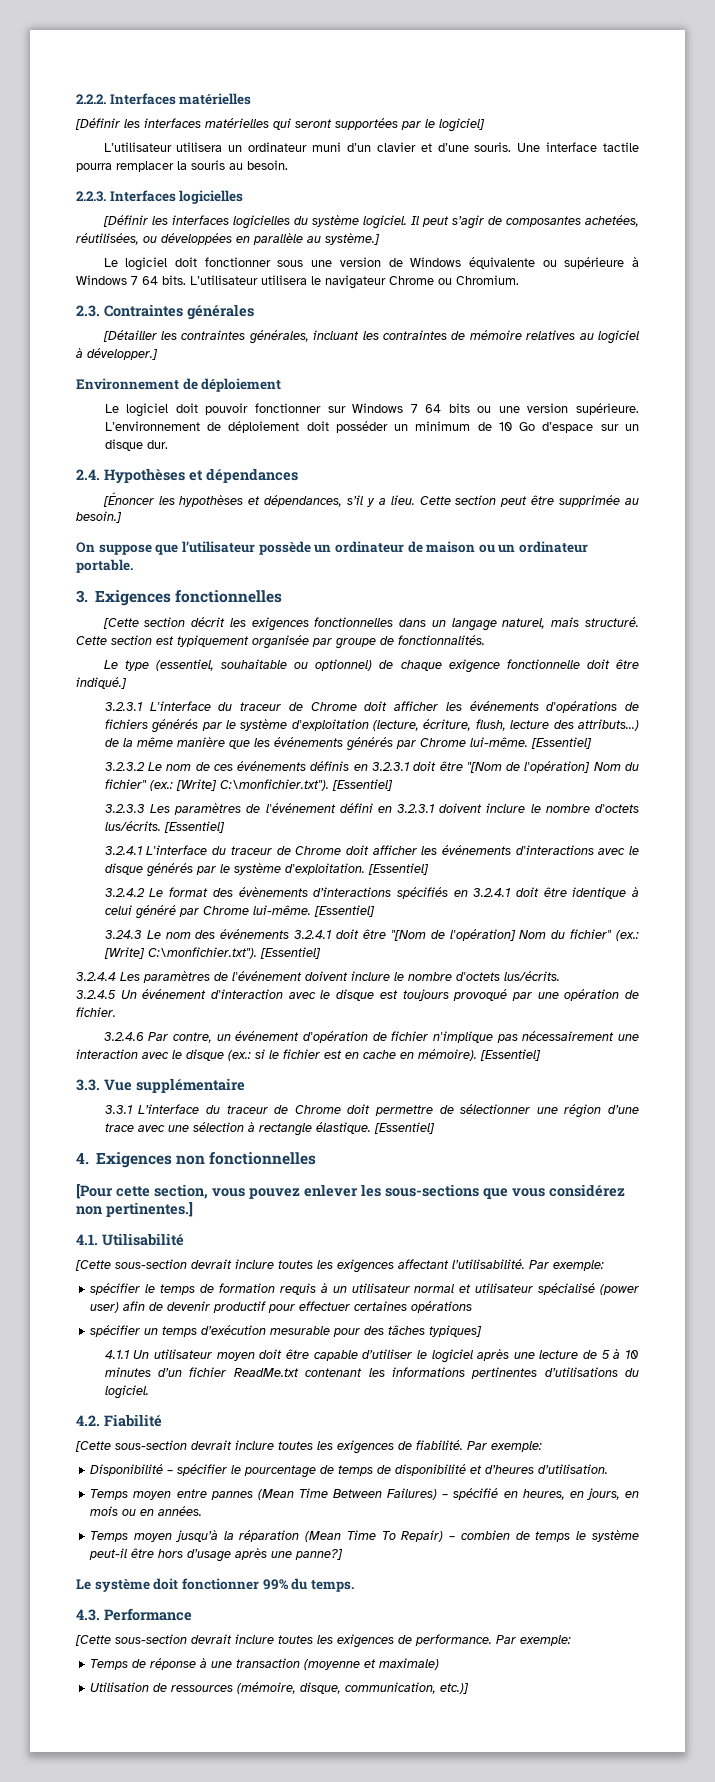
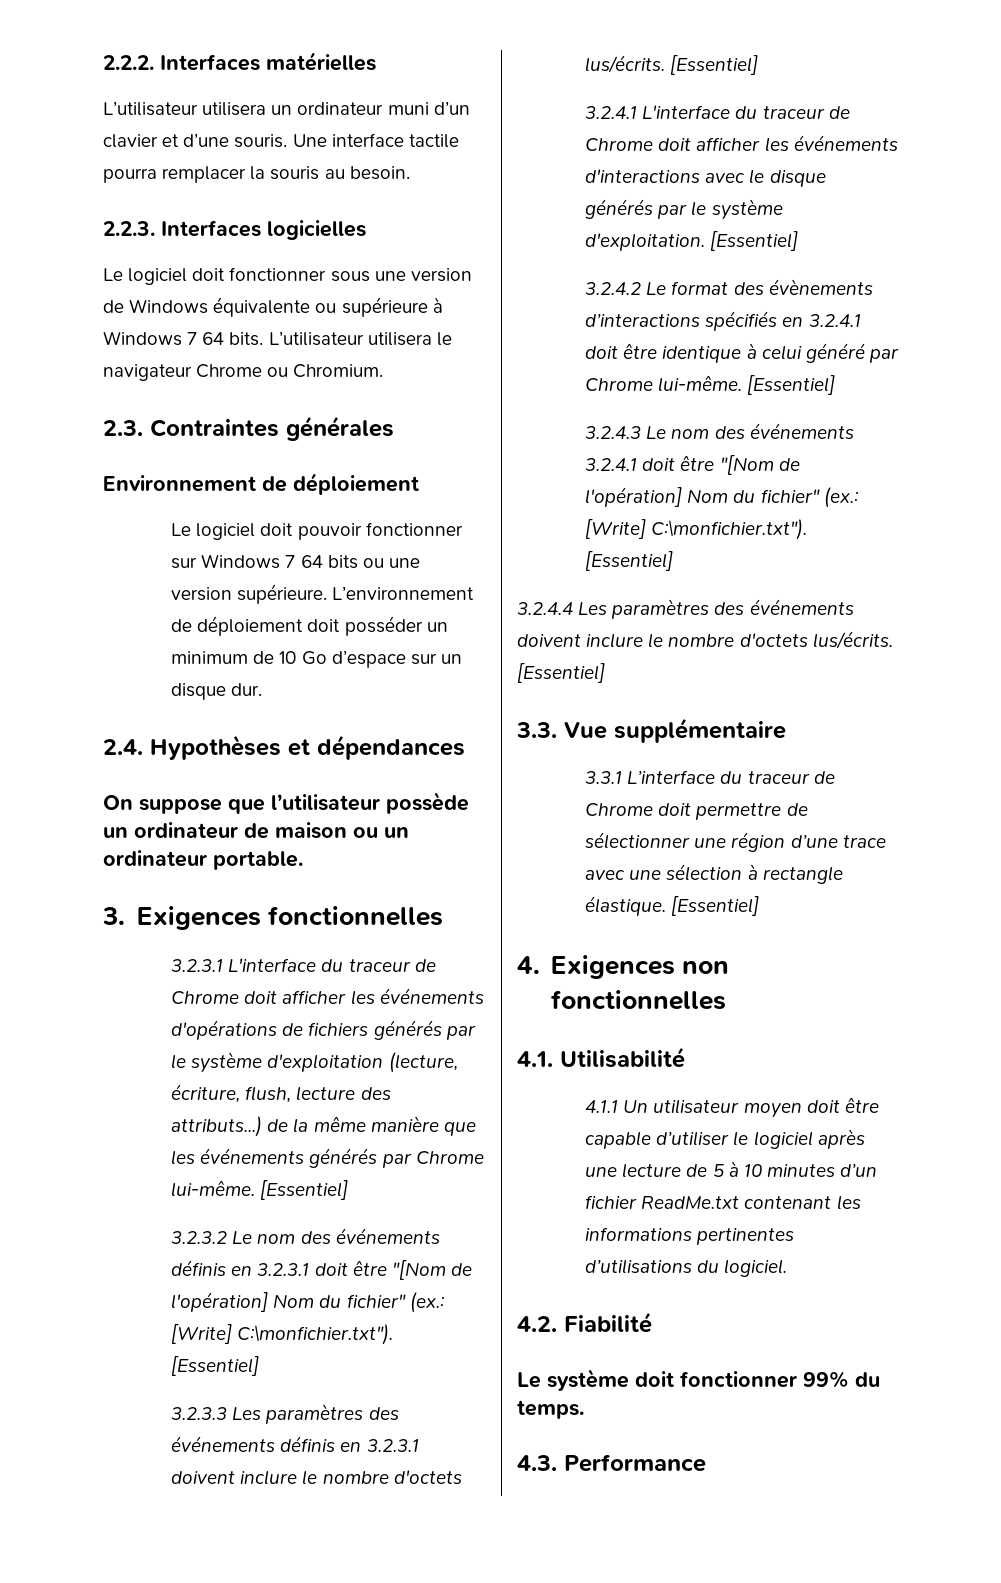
[75,118,485,132] // [Définir les interfaces matérielles qui seront supportées par le logiciel] -> (376, 61) none
[102,215,640,229] [76,233,380,245] // [Définir les interfaces logicielles du système logiciel. Il peut s’agir de composantes achetées, réutilisées, ou développées en parallèle au système.] -> (366, 230) none
[102,330,641,344] [76,348,158,360] // [Détailler les contraintes générales, incluant les contraintes de mémoire relatives au logiciel à développer.] -> (394, 428) none
[102,492,640,507] [76,511,122,523] // [Énoncer les hypothèses et dépendances, s’il y a lieu. Cette section peut être supprimée au besoin.] -> (465, 747) none
[102,617,640,631] [76,635,485,649] [103,659,640,673] [76,677,127,689] // [Cette section décrit les exigences fonctionnelles dans un langage naturel, mais structuré. Cette section est typiquement organisée par groupe de fonctionnalités. // Le type (essentiel, souhaitable ou optionnel) de chaque exigence fonctionnelle doit être indiqué.] -> (444, 916) none
[195,762,233,771] de ces -> [300,1231,331,1244] des
[246,803,373,813] de l'événement défini -> [368,1407,399,1420] [171,1436,336,1452] des événements définis
[104,930,142,939] 3.24.3 -> [585,426,642,439] 3.2.4.3
[214,971,560,981] [76,989,639,1001] [76,1007,116,1017] [103,1031,639,1043] [76,1049,477,1061] de l'événement doivent inclure le nombre d'octets lus/écrits. // 3.2.4.5 Un événement d'interaction avec le disque est toujours provoqué par une opération de fichier. // 3.2.4.6 Par contre, un événement d'opération de fichier n'implique pas nécessairement une interaction avec le disque (ex.: si le fichier est en cache en mémoire). -> [714,599,854,615] [517,631,893,649] des événements doivent inclure le nombre d'octets lus/écrits.
[76,1184,625,1199] [76,1202,193,1217] [76,1233,184,1246] [75,1259,604,1273] [90,1283,639,1295] [90,1301,473,1313] [90,1325,483,1337] [Pour cette section, vous pouvez enlever les sous-sections que vous considérez non pertinentes.] // 4.1. Utilisabilité // [Cette sous-section devrait inclure toutes les exigences affectant l’utilisabilité. Par exemple: // spécifier le temps de formation requis à un utilisateur normal et utilisateur spécialisé (power user) afin de devenir productif pour effectuer certaines opérations // spécifier un temps d’exécution mesurable pour des tâches typiques] -> [517,1047,685,1068] 4.1. Utilisabilité
[75,1440,542,1454] [90,1464,609,1478] [90,1488,639,1500] [90,1506,203,1516] [90,1530,640,1542] [89,1548,344,1562] // [Cette sous-section devrait inclure toutes les exigences de fiabilité. Par exemple: // Disponibilité – spécifier le pourcentage de temps de disponibilité et d’heures d’utilisation. // Temps moyen entre pannes (Mean Time Between Failures) – spécifié en heures, en jours, en mois ou en années. // Temps moyen jusqu’à la réparation (Mean Time To Repair) – combien de temps le système peut-il être hors d’usage après une panne?] -> (652, 1322) none
[75,1634,571,1648] [90,1658,440,1670] [90,1682,470,1694] // [Cette sous-section devrait inclure toutes les exigences de performance. Par exemple: // Temps de réponse à une transaction (moyenne et maximale) // Utilisation de ressources (mémoire, disque, communication, etc.)] -> (706, 1463) none

